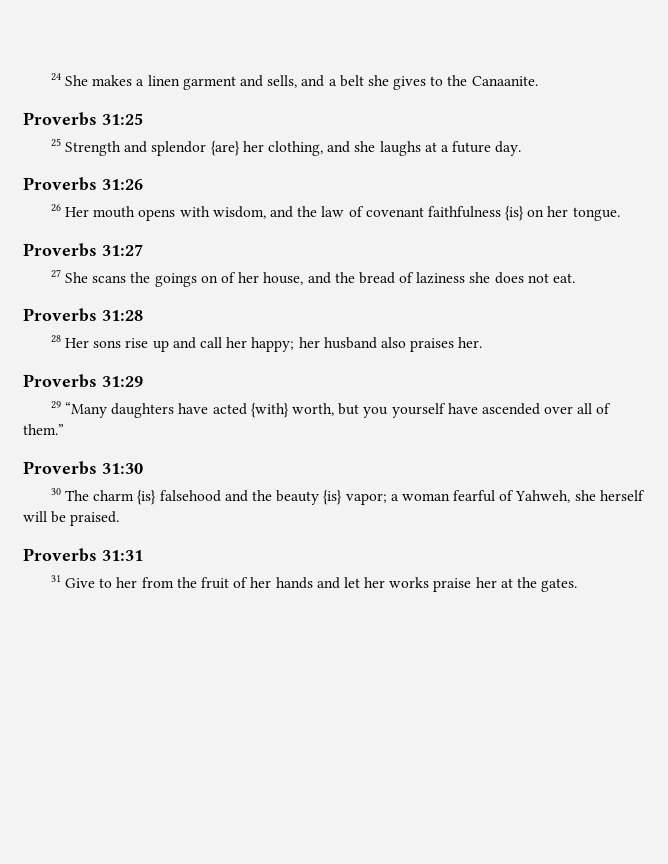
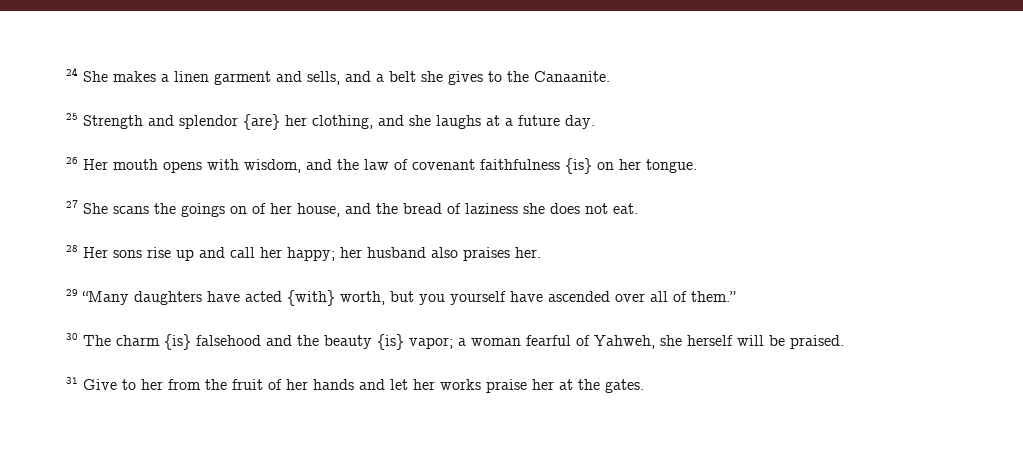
[23,112,143,126] // Proverbs 31:25 -> (610, 76) none
[23,177,143,191] // Proverbs 31:26 -> (595, 122) none
[23,243,143,257] // Proverbs 31:27 -> (697, 166) none
[23,308,143,322] // Proverbs 31:28 -> (638, 208) none
[23,374,143,388] // Proverbs 31:29 -> (541, 252) none
[23,461,143,475] // Proverbs 31:30 -> (736, 296) none
[23,548,143,562] // Proverbs 31:31 -> (844, 342) none

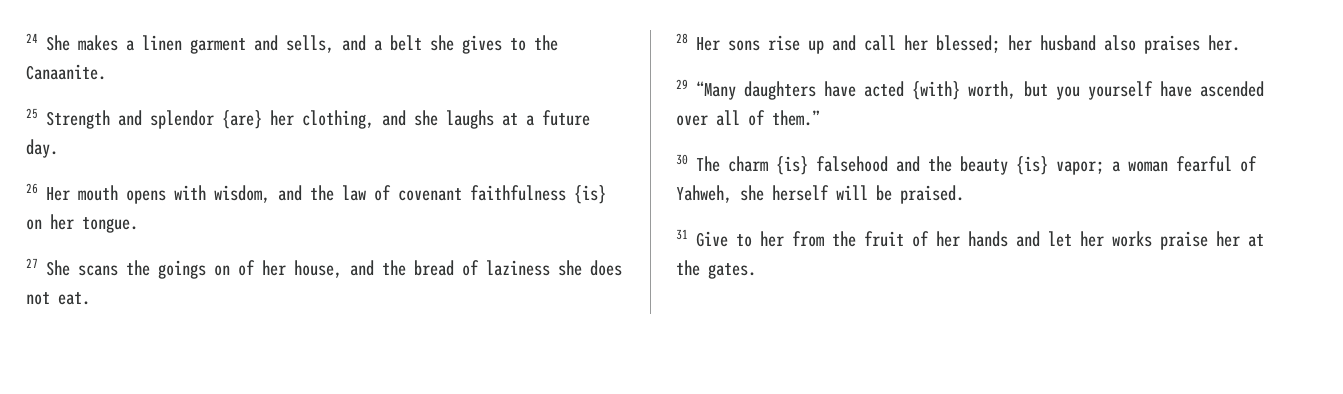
[287,247,335,261] happy; -> [936,35,1000,53] blessed;

